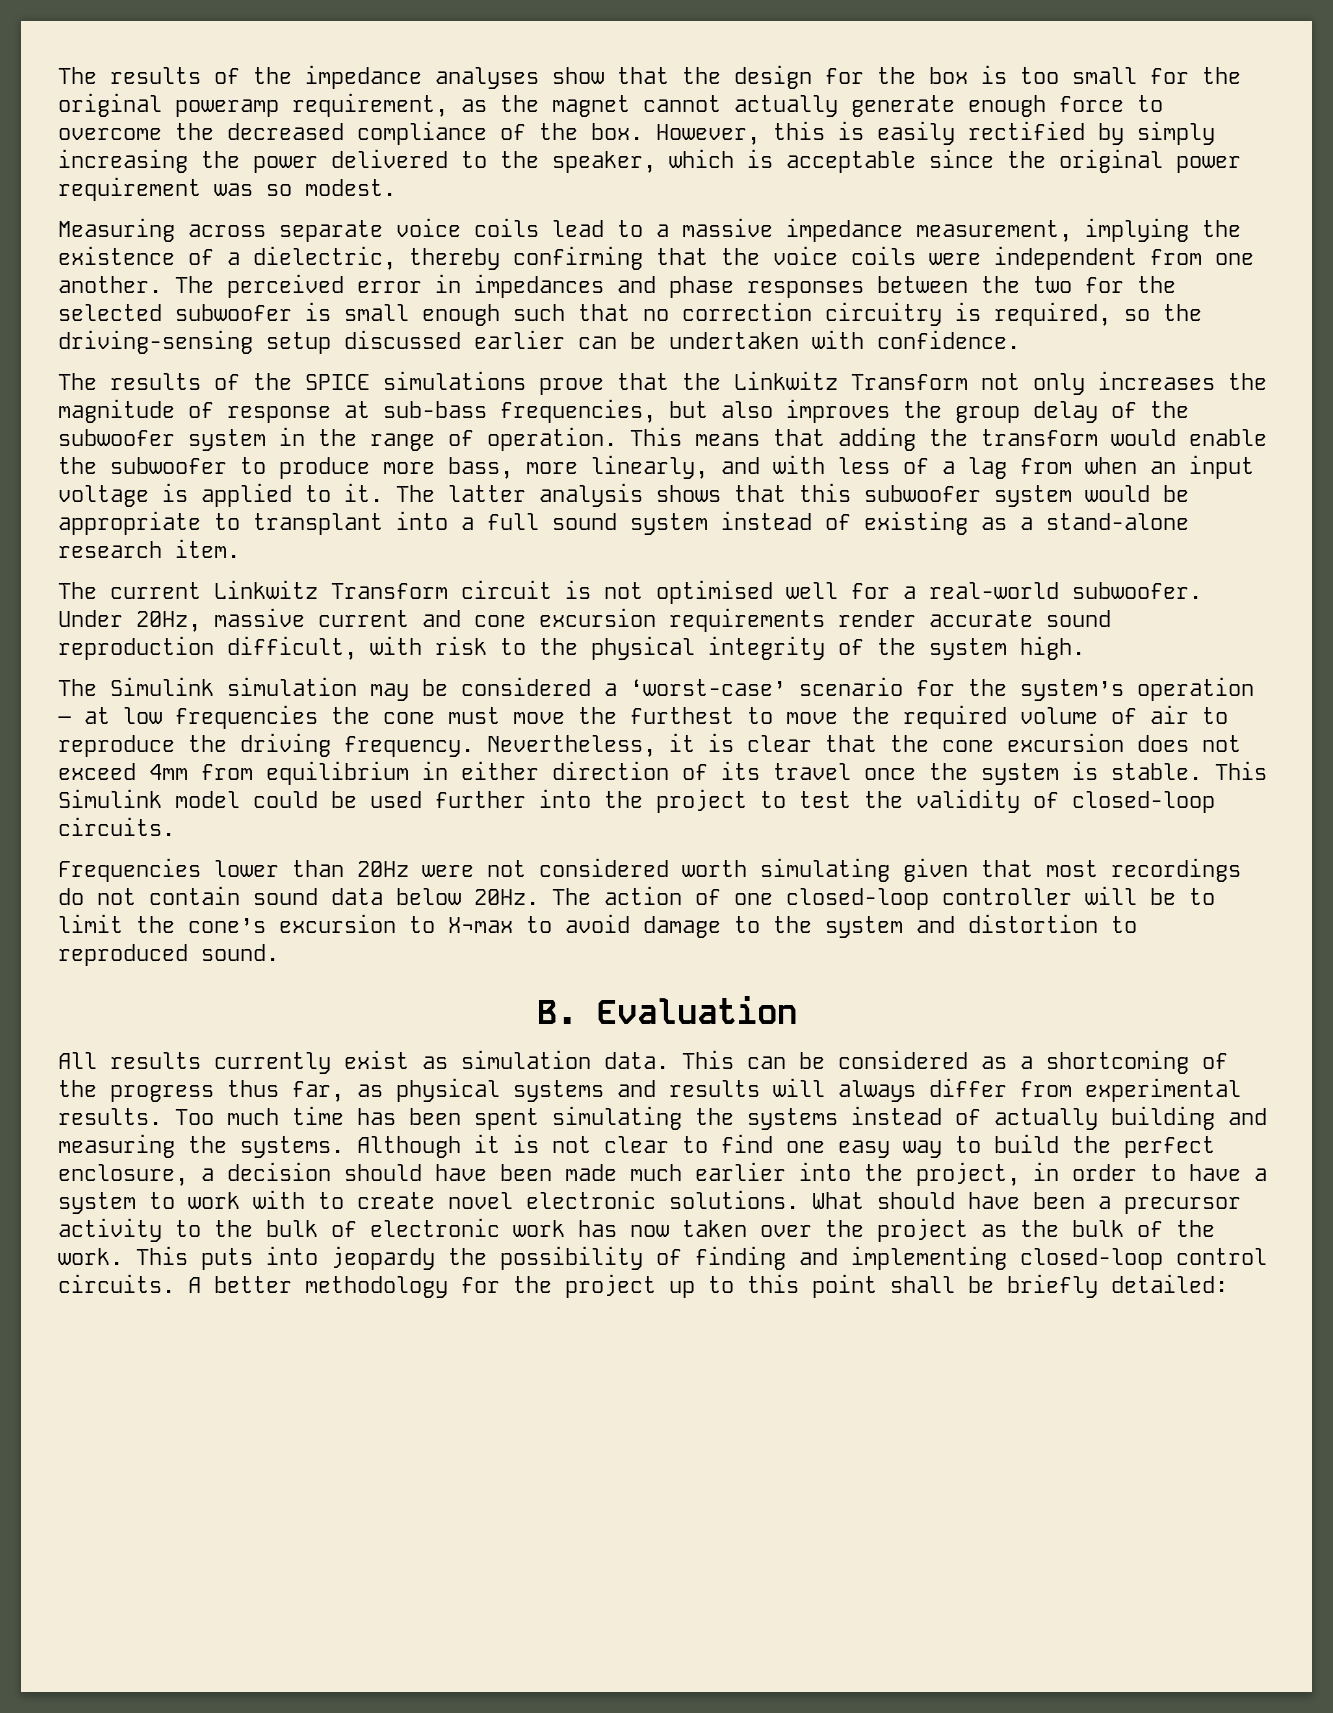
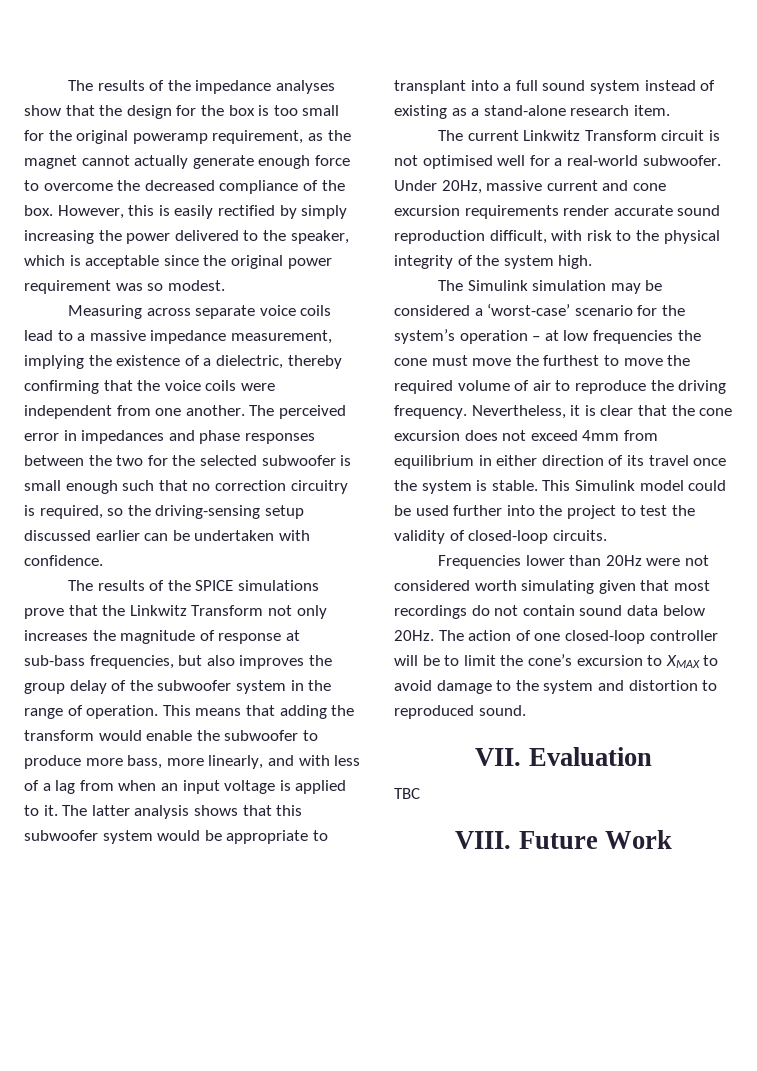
[448,917,513,933] X¬max -> [665,655,700,668] XMAX
[536,1000,577,1024] B. -> [475,748,522,766] VII.
[58,1050,1228,1074] [58,1078,1241,1102] [58,1106,1267,1130] [58,1134,1215,1158] [58,1162,1267,1186] [58,1190,1241,1214] [58,1218,1215,1242] [58,1246,1267,1270] [58,1274,1228,1298] All results currently exist as simulation data. This can be considered as a shortcoming of the progress thus far, as physical systems and results will always differ from experimental results. Too much time has been spent simulating the systems instead of actually building and measuring the systems. Although it is not clear to find one easy way to build the perfect enclosure, a decision should have been made much earlier into the project, in order to have a system to work with to create novel electronic solutions. What should have been a precursor activity to the bulk of electronic work has now taken over the project as the bulk of the work. This puts into jeopardy the possibility of finding and implementing closed-loop control circuits. A better methodology for the project up to this point shall be briefly detailed: -> [394,788,420,799] [455,830,672,849] TBC // VIII. Future Work

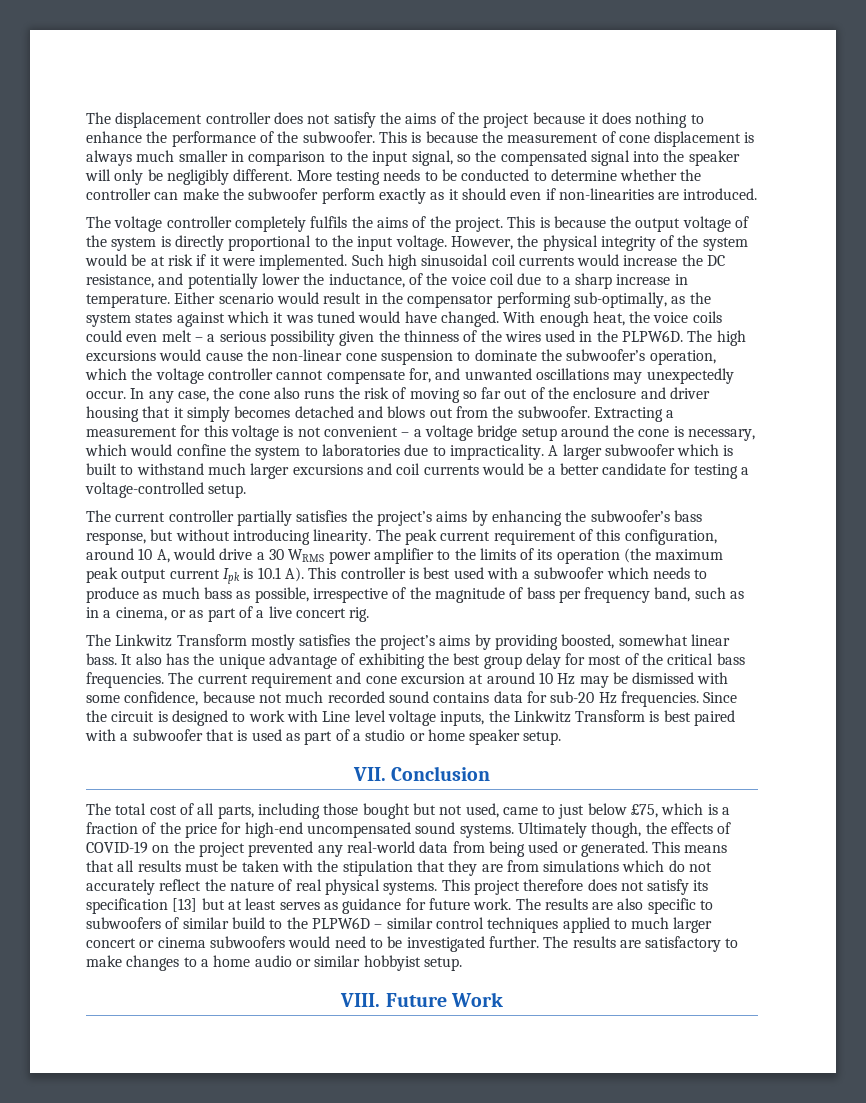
[67,80,335,94] [24,105,340,119] [24,130,351,144] [24,155,350,169] [24,180,345,194] [24,205,348,219] [24,230,349,244] [24,255,332,269] [24,280,225,294] [67,305,332,319] [24,330,332,344] [24,355,342,369] [24,380,275,394] [24,405,346,419] [24,430,315,444] [24,455,352,466] [24,480,348,494] [24,505,304,519] [24,530,310,541] [24,555,103,566] [67,580,319,591] [24,605,327,619] [24,630,300,644] [24,655,332,669] [24,680,332,694] [24,705,355,719] [24,730,318,741] [24,755,361,769] [24,780,347,794] [24,805,303,819] [24,830,328,844] [394,80,716,94] [394,105,670,119] [437,130,720,141] [394,155,721,169] [394,180,666,194] [394,205,721,219] [394,230,632,244] The results of the impedance analyses show that the design for the box is too small for the original poweramp requirement, as the magnet cannot actually generate enough force to overcome the decreased compliance of the box. However, this is easily rectified by simply increasing the power delivered to the speaker, which is acceptable since the original power requirement was so modest. // Measuring across separate voice coils lead to a massive impedance measurement, implying the existence of a dielectric, thereby confirming that the voice coils were independent from one another. The perceived error in impedances and phase responses between the two for the selected subwoofer is small enough such that no correction circuitry is required, so the driving-sensing setup discussed earlier can be undertaken with confidence. // The results of the SPICE simulations prove that the Linkwitz Transform not only increases the magnitude of response at sub-bass frequencies, but also improves the group delay of the subwoofer system in the range of operation. This means that adding the transform would enable the subwoofer to produce more bass, more linearly, and with less of a lag from when an input voltage is applied to it. The latter analysis shows that this subwoofer system would be appropriate to transplant into a full sound system instead of existing as a stand-alone research item. // The current Linkwitz Transform circuit is not optimised well for a real-world subwoofer. Under 20Hz, massive current and cone excursion requirements render accurate sound reproduction difficult, with risk to -> [86,112,704,128] [86,131,755,147] [86,150,740,166] [85,169,702,185] [86,188,758,204] [86,216,750,232] [86,235,513,251] The displacement controller does not satisfy the aims of the project because it does nothing to enhance the performance of the subwoofer. This is because the measurement of cone displacement is always much smaller in comparison to the input signal, so the compensated signal into the speaker will only be negligibly different. More testing needs to be conducted to determine whether the controller can make the subwoofer perform exactly as it should even if non-linearities are introduced. // The voltage controller completely fulfils the aims of the project. This is because the output voltage of the system is directly proportional to the input voltage. However,
[558,255,593,269] [437,280,663,294] [394,303,685,316] [394,329,701,344] [394,355,691,366] [394,380,727,394] [394,405,733,419] [394,430,658,441] [394,455,727,469] [394,480,727,494] [394,505,695,519] [394,530,607,544] [437,555,709,569] [394,580,710,594] [394,605,705,619] [394,630,718,644] [394,654,719,668] [394,680,718,694] [394,705,526,719] [475,747,652,766] [394,788,420,799] high. // The Simulink simulation may be considered a ‘worst-case’ scenario for the system’s operation – at low frequencies the cone must move the furthest to move the required volume of air to reproduce the driving frequency. Nevertheless, it is clear that the cone excursion does not exceed 4mm from equilibrium in either direction of its travel once the system is stable. This Simulink model could be used further into the project to test the validity of closed-loop circuits. // Frequencies lower than 20Hz were not considered worth simulating given that most recordings do not contain sound data below 20Hz. The action of one closed-loop controller will be to limit the cone’s excursion to XMAX to avoid damage to the system and distortion to reproduced sound. // VII. Evaluation // TBC -> [85,254,726,270] [86,273,688,289] [86,292,711,308] [86,311,722,327] [86,330,746,346] [86,349,716,365] [85,368,734,384] [86,387,711,403] [86,406,675,422] [86,425,756,441] [85,444,734,460] [86,463,750,479] [85,482,247,498] [86,510,702,526] [86,529,717,545] [86,548,724,564] [86,567,708,584] [86,587,745,603] [86,606,370,622] [86,634,730,650] [86,653,745,669] [86,672,729,688] [86,691,738,707] [86,710,736,726] [85,729,562,745] [352,766,491,781] [86,803,731,819] [86,822,732,838] [86,841,728,857] [86,860,713,876] [86,879,709,895] [86,898,714,914] [86,917,713,933] [86,936,739,952] [86,955,462,971] would be at risk if it were implemented. Such high sinusoidal coil currents would increase the DC resistance, and potentially lower the inductance, of the voice coil due to a sharp increase in temperature. Either scenario would result in the compensator performing sub-optimally, as the system states against which it was tuned would have changed. With enough heat, the voice coils could even melt – a serious possibility given the thinness of the wires used in the PLPW6D. The high excursions would cause the non-linear cone suspension to dominate the subwoofer’s operation, which the voltage controller cannot compensate for, and unwanted oscillations may unexpectedly occur. In any case, the cone also runs the risk of moving so far out of the enclosure and driver housing that it simply becomes detached and blows out from the subwoofer. Extracting a measurement for this voltage is not convenient – a voltage bridge setup around the cone is necessary, which would confine the system to laboratories due to impracticality. A larger subwoofer which is built to withstand much larger excursions and coil currents would be a better candidate for testing a voltage-controlled setup. // The current controller partially satisfies the project’s aims by enhancing the subwoofer’s bass response, but without introducing linearity. The peak current requirement of this configuration, around 10 A, would drive a 30 WRMS power amplifier to the limits of its operation (the maximum peak output current Ipk is 10.1 A). This controller is best used with a subwoofer which needs to produce as much bass as possible, irrespective of the magnitude of bass per frequency band, such as in a cinema, or as part of a live concert rig. // The Linkwitz Transform mostly satisfies the project’s aims by providing boosted, somewhat linear bass. It also has the unique advantage of exhibiting the best group delay for most of the critical bass frequencies. The current requirement and cone excursion at around 10 Hz may be dismissed with some confidence, because not much recorded sound contains data for sub-20 Hz frequencies. Since the circuit is designed to work with Line level voltage inputs, the Linkwitz Transform is best paired with a subwoofer that is used as part of a studio or home speaker setup. // VII. Conclusion // The total cost of all parts, including those bought but not used, came to just below £75, which is a fraction of the price for high-end uncompensated sound systems. Ultimately though, the effects of COVID-19 on the project prevented any real-world data from being used or generated. This means that all results must be taken with the stipulation that they are from simulations which do not accurately reflect the nature of real physical systems. This project therefore does not satisfy its specification [13] but at least serves as guidance for future work. The results are also specific to subwoofers of similar build to the PLPW6D – similar control techniques applied to much larger concert or cinema subwoofers would need to be investigated further. The results are satisfactory to make changes to a home audio or similar hobbyist setup.

